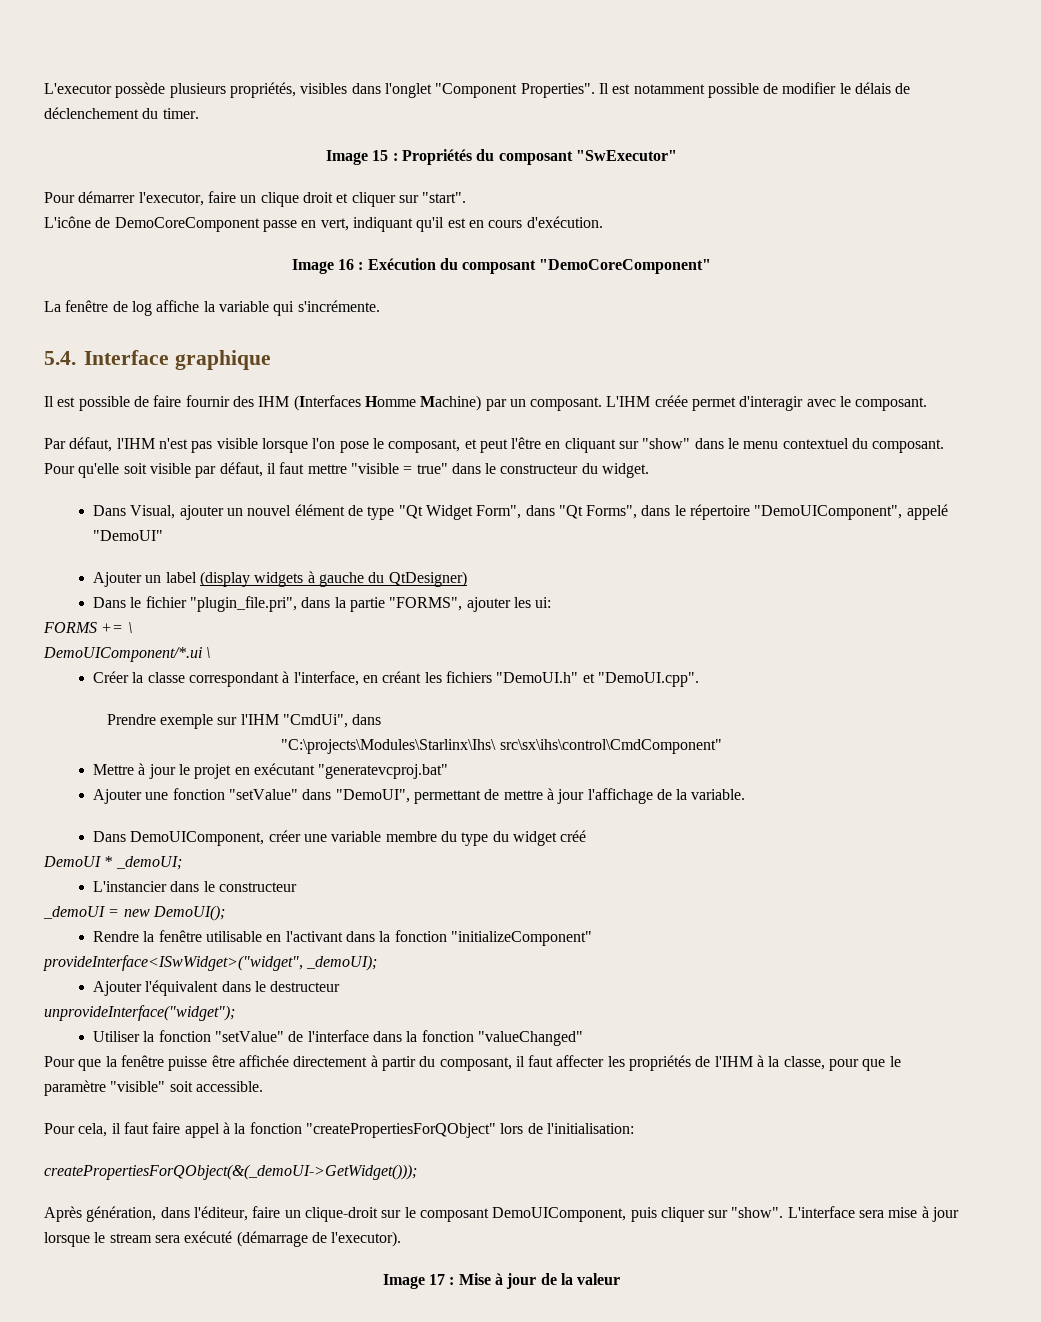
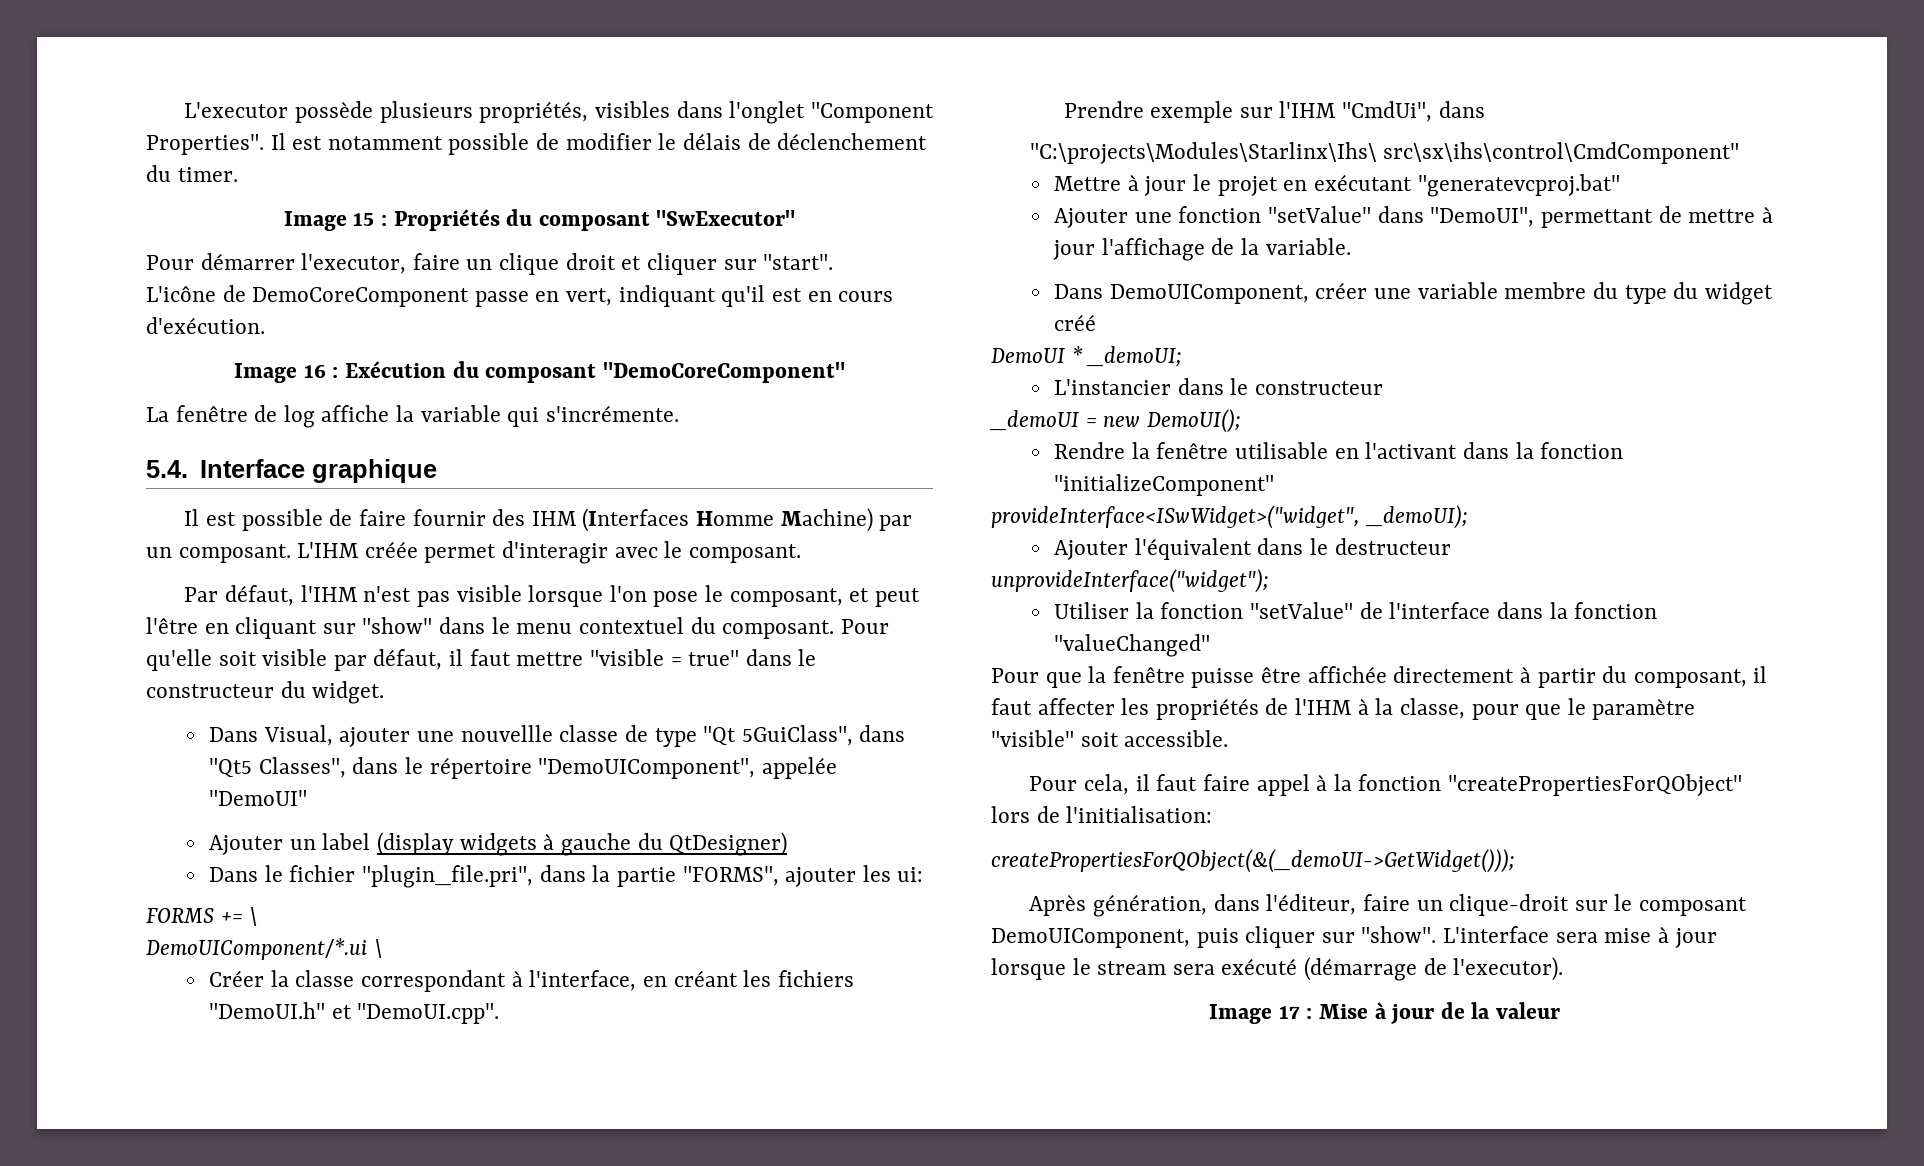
[226,504,638,520] un nouvel élément de type "Qt Widget Form", dans "Qt Forms", -> [417,725,906,747] [209,757,346,778] une nouvellle classe de type "Qt 5GuiClass", dans "Qt5 Classes",
[906,504,948,520] appelé -> [761,757,837,779] appelée

